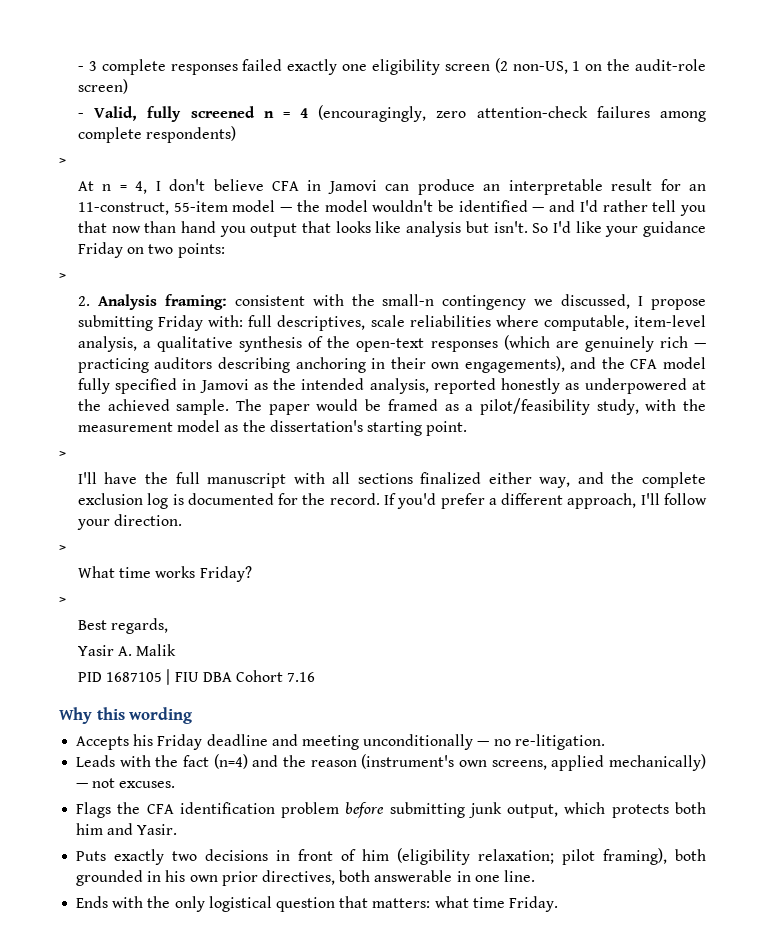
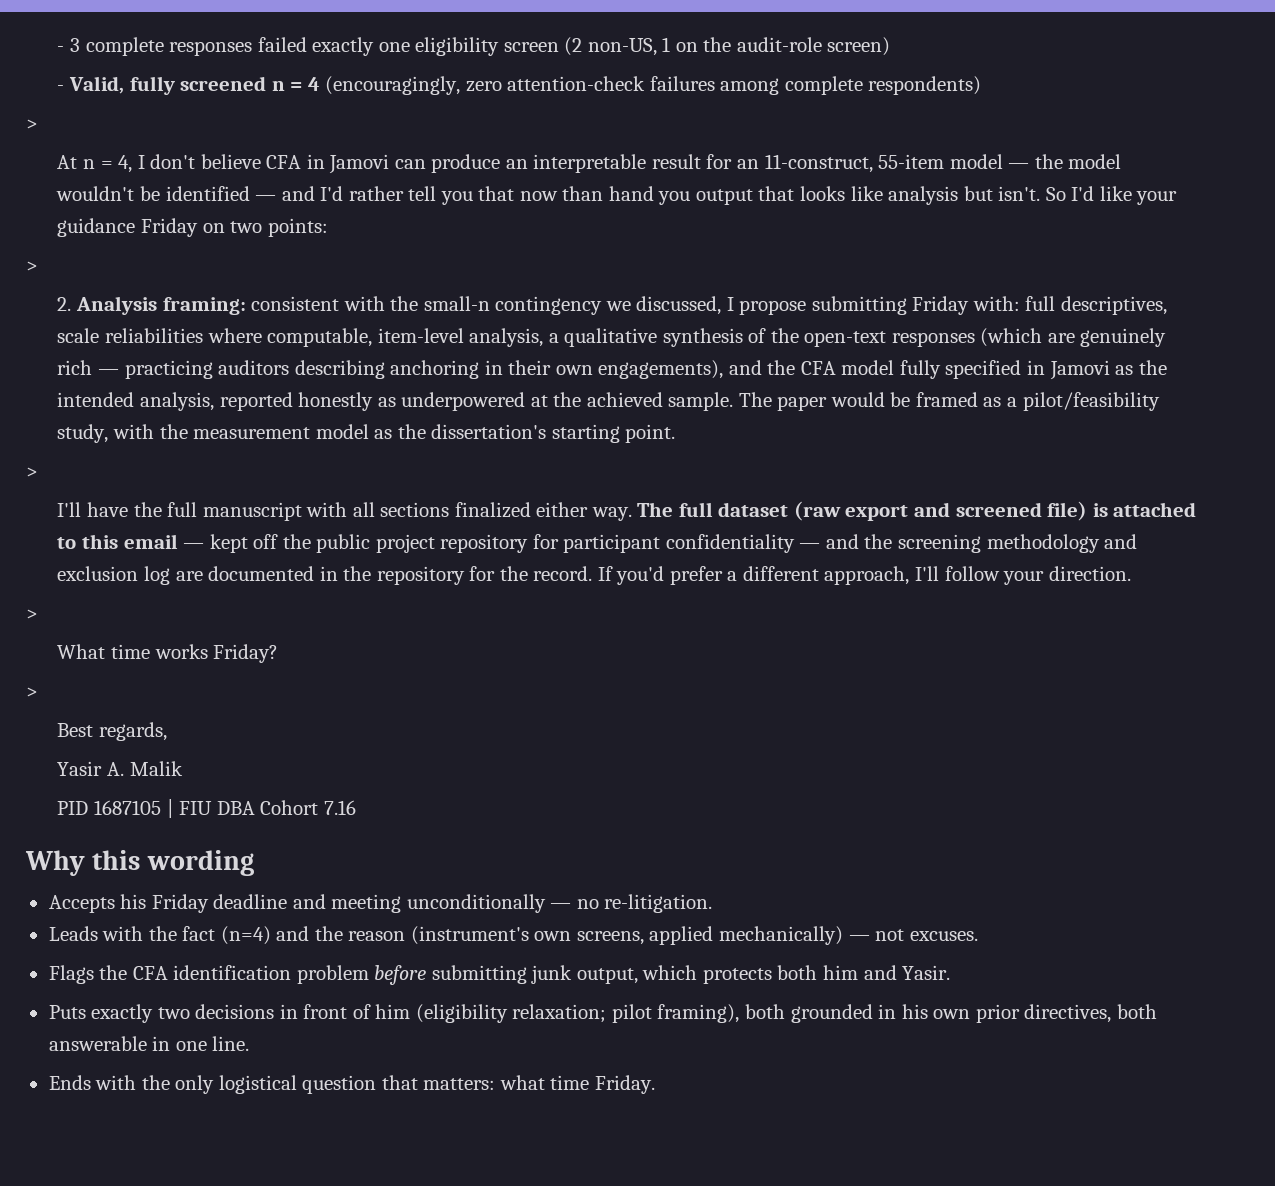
[539,472,706,488] [77,493,274,509] way, and the complete exclusion log is documented -> [591,501,1197,521] [57,534,1138,553] [57,566,465,585] way. The full dataset (raw export and screened file) is attached to this email — kept off the public project repository for participant confidentiality — and the screening methodology and exclusion log are documented in the repository

